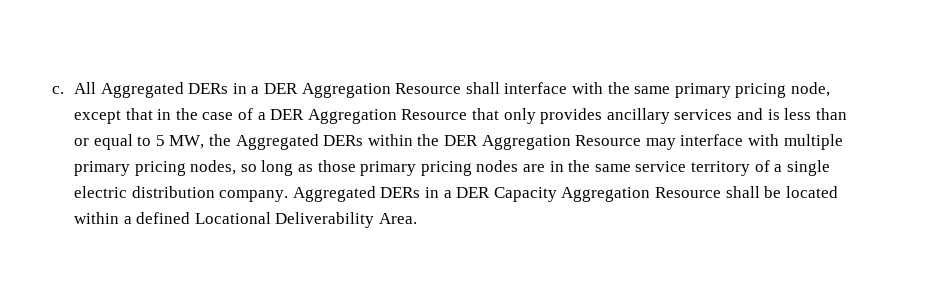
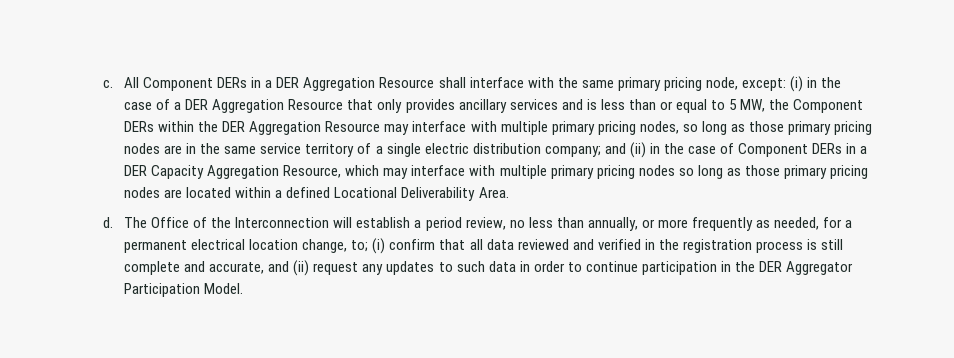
[100,82,184,98] Aggregated -> [143,77,214,91] Component
[74,108,153,124] except that -> [741,76,803,92] except: (i)
[235,134,319,150] Aggregated -> [793,99,864,113] Component
[219,186,376,202] company. Aggregated -> [544,142,809,158] company; and (ii) in the case of Component
[654,186,782,198] Resource shall be -> [283,165,868,179] [124,187,183,198] Resource, which may interface with multiple primary pricing nodes so long as those primary pricing nodes are
(418, 218) none -> [102,217,853,231] [124,238,844,254] [124,260,854,276] [124,283,244,297] // d. The Office of the Interconnection will establish a period review, no less than annually, or more frequently as needed, for a permanent electrical location change, to; (i) confirm that all data reviewed and verified in the registration process is still complete and accurate, and (ii) request any updates to such data in order to continue participation in the DER Aggregator Participation Model.

